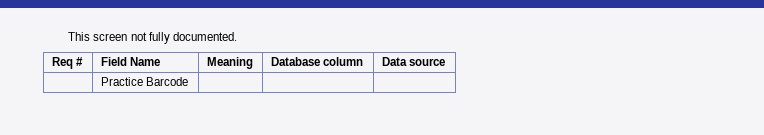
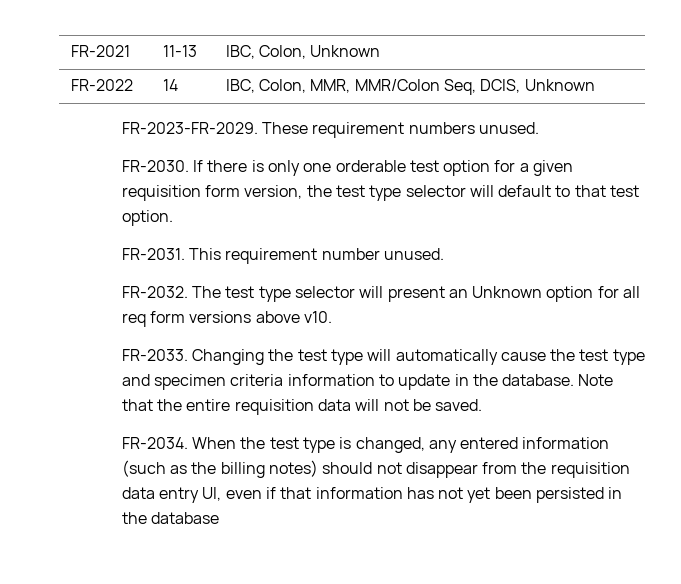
[68,32,237,44] [51,57,83,69] [100,57,160,66] [206,57,253,69] [270,57,363,66] [381,57,445,66] [100,77,188,86] This screen not fully documented. // Req # | Field Name | Meaning | Database column | Data source // | Practice Barcode | | | -> [70,45,130,57] [162,45,197,57] [225,45,381,59] [70,79,133,91] [162,79,178,91] [225,79,595,95] [121,122,539,138] [121,160,574,176] [121,185,640,201] [121,210,173,226] [121,248,444,264] [121,286,641,302] [121,311,332,327] [121,349,645,365] [121,374,614,390] [121,399,483,415] [121,437,610,453] [121,460,630,478] [121,487,623,503] [121,512,219,524] FR-2021 | 11-13 | IBC, Colon, Unknown // FR-2022 | 14 | IBC, Colon, MMR, MMR/Colon Seq, DCIS, Unknown // FR-2023-FR-2029. These requirement numbers unused. // FR-2030. If there is only one orderable test option for a given requisition form version, the test type selector will default to that test option. // FR-2031. This requirement number unused. // FR-2032. The test type selector will present an Unknown option for all req form versions above v10. // FR-2033. Changing the test type will automatically cause the test type and specimen criteria information to update in the database. Note that the entire requisition data will not be saved. // FR-2034. When the test type is changed, any entered information (such as the billing notes) should not disappear from the requisition data entry UI, even if that information has not yet been persisted in the database

